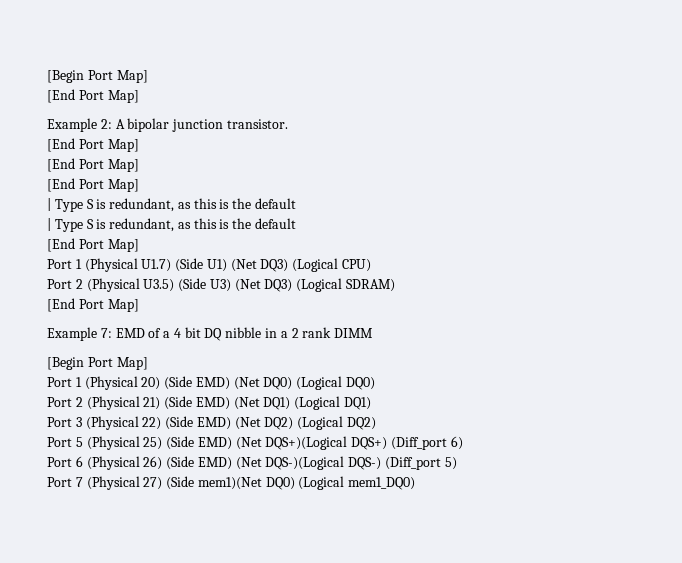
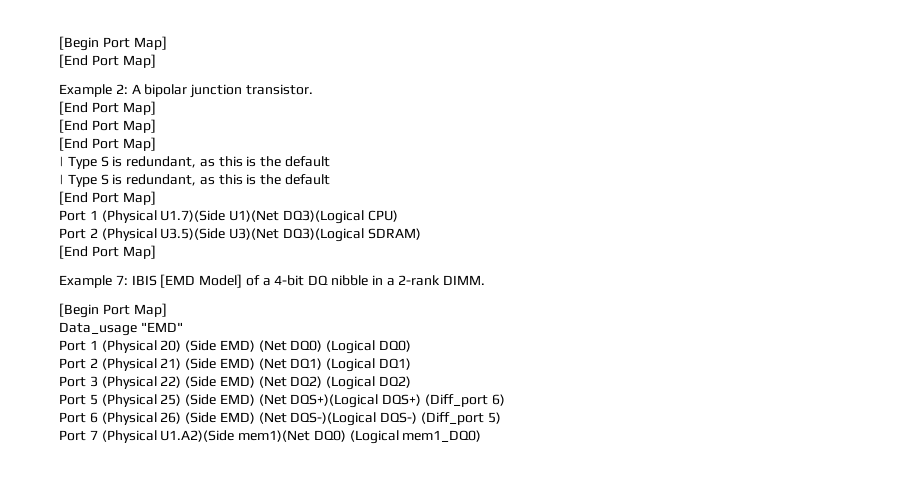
[141,258,372,272] [47,278,343,292] U1.7) (Side U1) (Net DQ3) (Logical CPU) // Port 2 (Physical U3.5) (Side U3) (Net DQ3) (Logical -> [160,210,398,224] [59,228,364,242] U1.7)(Side U1)(Net DQ3)(Logical CPU) // Port 2 (Physical U3.5)(Side U3)(Net DQ3)(Logical
[115,327,201,338] EMD of a 4 bit -> [131,274,305,288] IBIS [EMD Model] of a 4-bit
[291,327,374,338] [47,357,148,370] 2 rank DIMM // [Begin Port Map] -> [398,275,486,286] [59,303,167,318] [59,322,183,336] 2-rank DIMM. // [Begin Port Map] // Data_usage "EMD"
[143,476,195,490] 27) (Side -> [160,430,235,442] U1.A2)(Side

